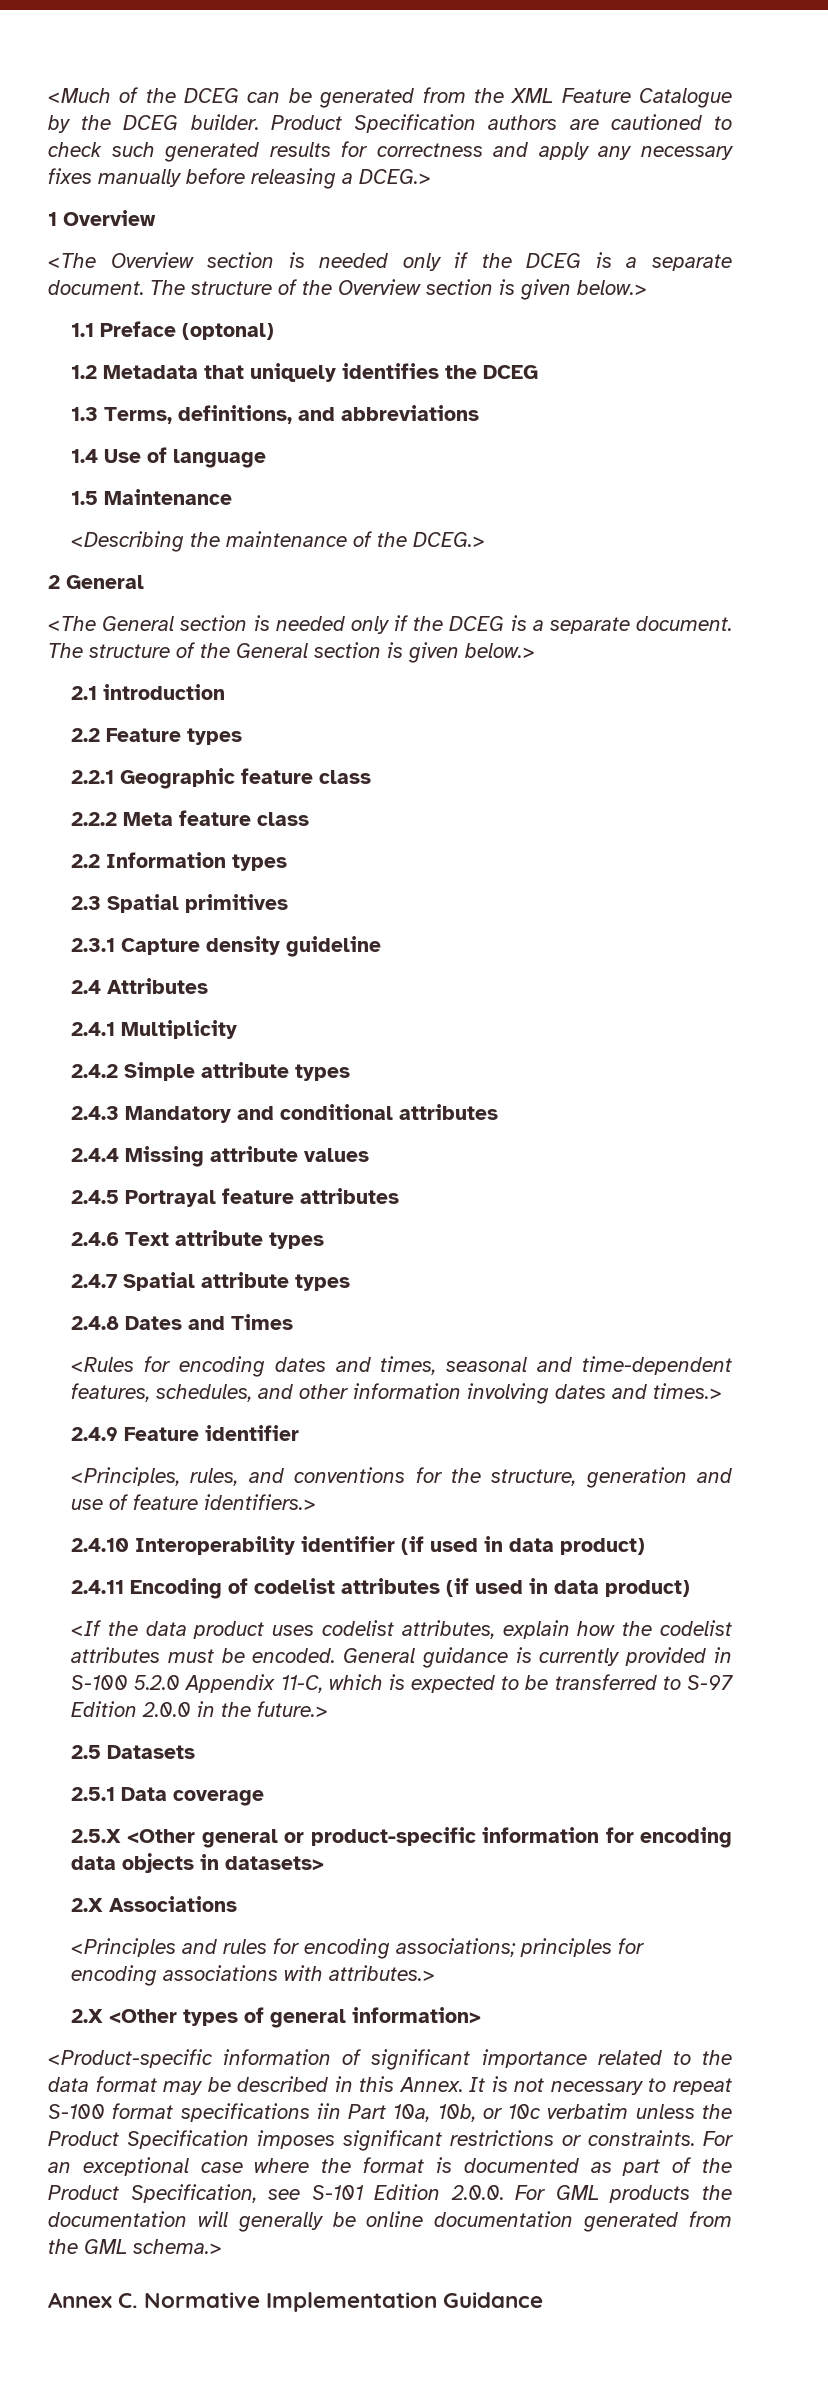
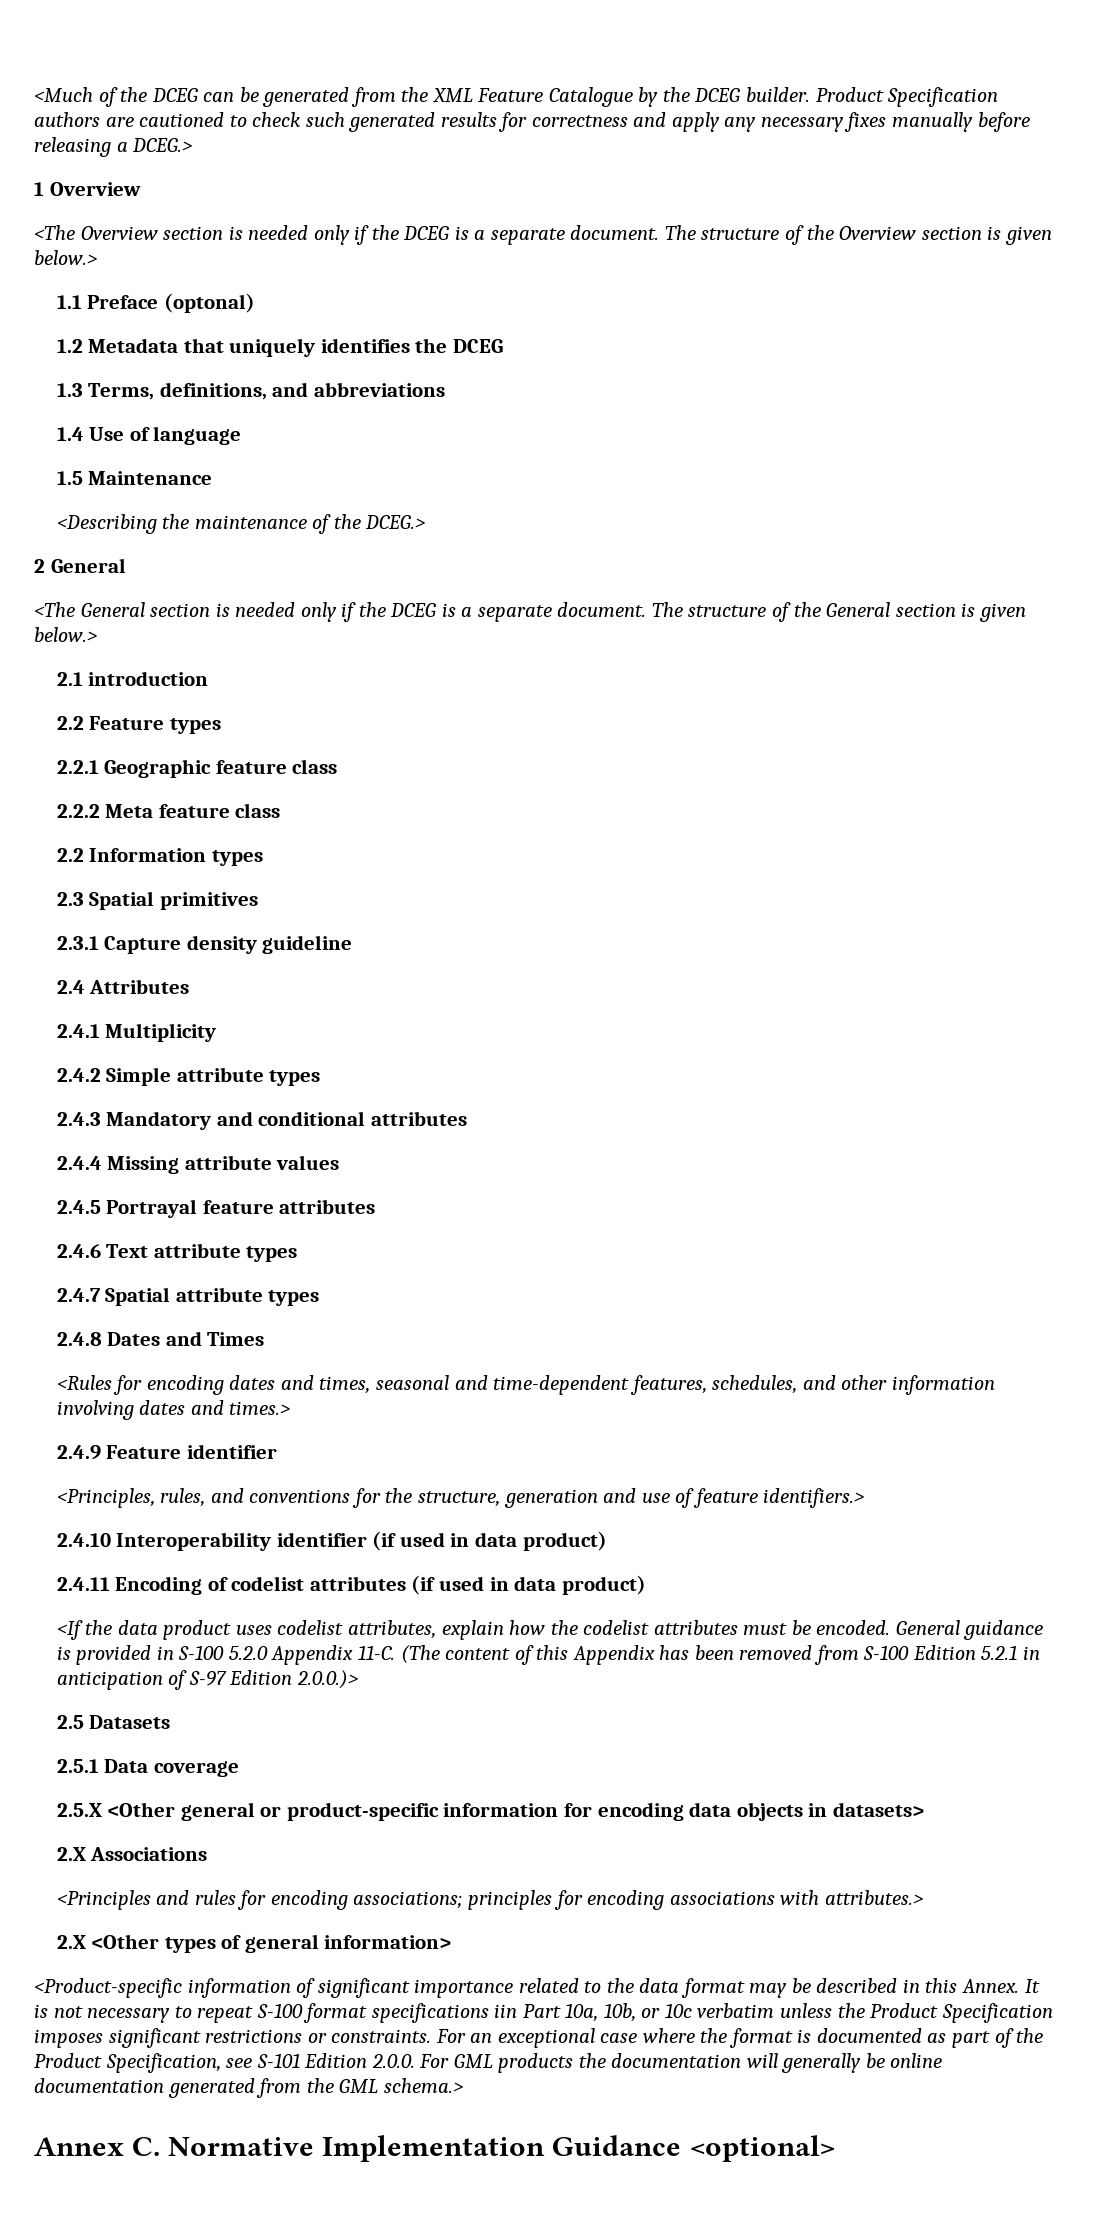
[539,1648,621,1666] currently -> (71, 1653) none
[280,1674,733,1693] [71,1701,329,1717] 11-C, which is expected to be transferred to S-97 Edition 2.0.0 in the future.> -> [358,1645,1040,1665] [56,1670,358,1690] 11-C. (The content of this Appendix has been removed from S-100 Edition 5.2.1 in anticipation of S-97 Edition 2.0.0.)>
(544, 2300) none -> [689,2135,835,2162] <optional>

